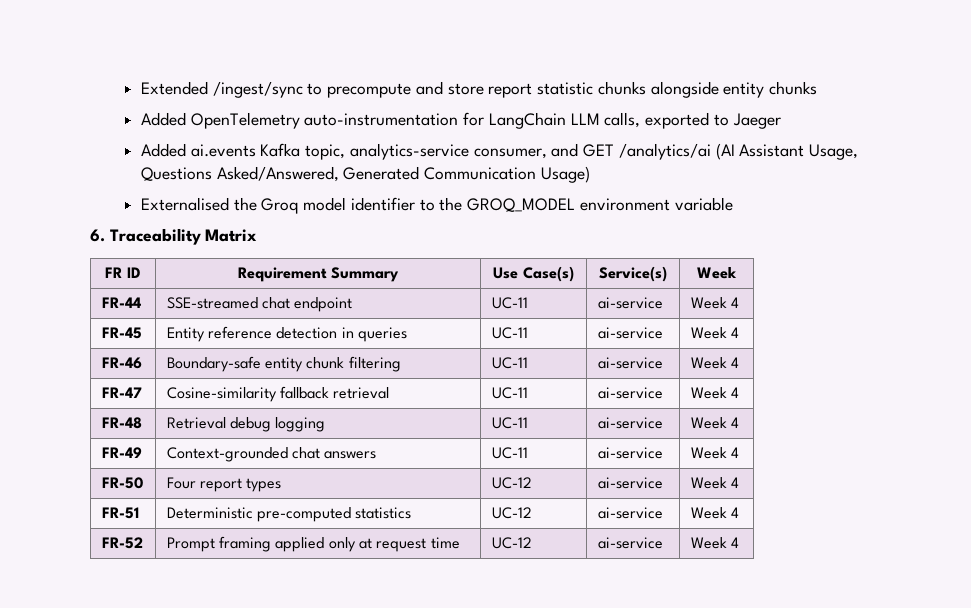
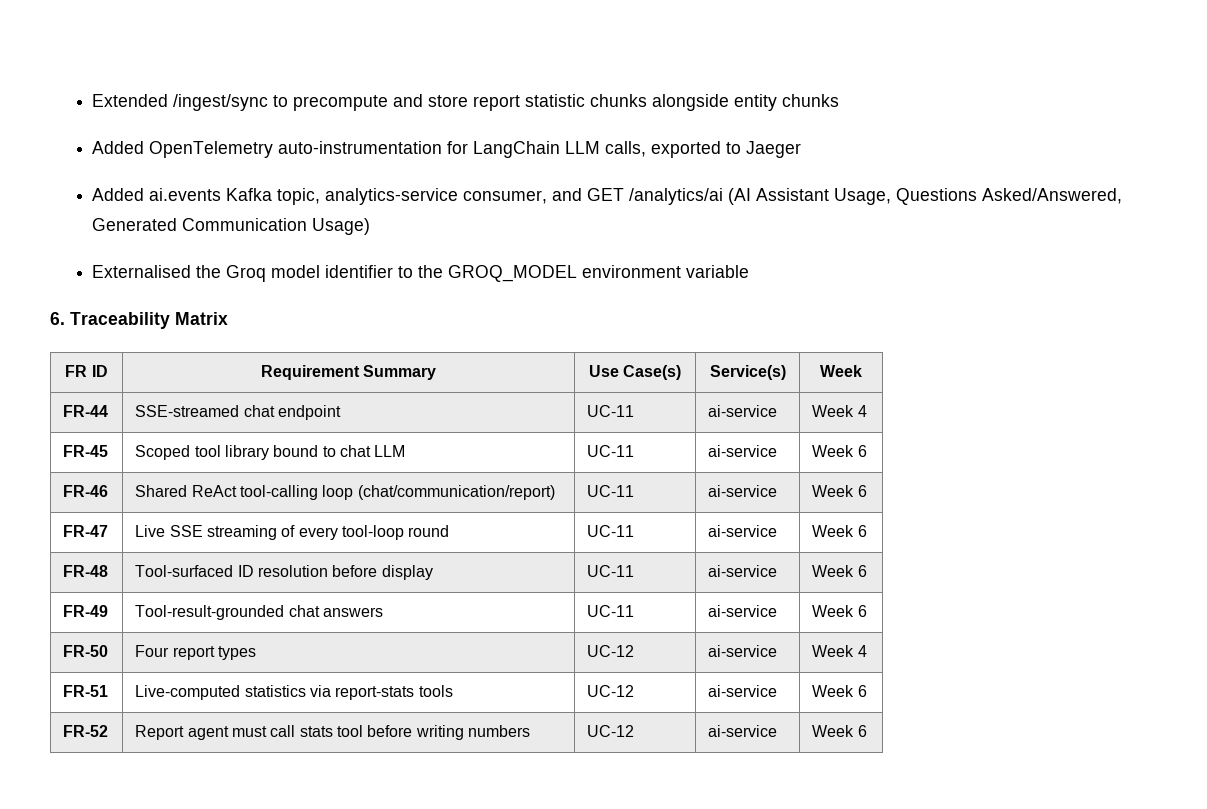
[166,326,408,342] [491,327,528,339] [597,327,663,339] [690,327,740,339] Entity reference detection in queries | UC-11 | ai-service | Week 4 -> [135,445,406,460] [587,445,635,457] [708,445,778,457] [812,445,867,457] Scoped tool library bound to chat LLM | UC-11 | ai-service | Week 6
[166,356,401,372] [491,357,528,369] [597,357,663,369] [690,357,740,369] Boundary-safe entity chunk filtering | UC-11 | ai-service | Week 4 -> [135,485,555,500] [587,485,635,497] [708,485,778,497] [812,485,867,497] Shared ReAct tool-calling loop (chat/communication/report) | UC-11 | ai-service | Week 6
[166,386,390,402] [491,387,528,399] [597,387,663,399] [690,387,740,399] Cosine-similarity fallback retrieval | UC-11 | ai-service | Week 4 -> [135,525,450,540] [587,525,635,537] [708,525,778,537] [812,525,867,537] Live SSE streaming of every tool-loop round | UC-11 | ai-service | Week 6
[166,417,326,432] [491,417,528,429] [597,417,663,429] [690,417,740,429] Retrieval debug logging | UC-11 | ai-service | Week 4 -> [135,565,433,580] [587,565,635,577] [708,565,778,577] [812,565,867,577] Tool-surfaced ID resolution before display | UC-11 | ai-service | Week 6
[166,447,288,462] Context-grounded -> [135,605,285,620] Tool-result-grounded
[731,447,740,458] 4 -> [857,605,867,617] 6
[166,507,352,522] Deterministic pre-computed -> [135,685,241,700] Live-computed
[491,507,532,519] [597,507,663,519] [690,507,740,519] | UC-12 | ai-service | Week 4 -> [309,685,453,700] [587,685,635,697] [708,685,778,697] [812,685,867,697] via report-stats tools | UC-12 | ai-service | Week 6
[166,536,460,552] [491,537,532,549] [597,537,663,549] [690,537,740,549] Prompt framing applied only at request time | UC-12 | ai-service | Week 4 -> [135,725,530,740] [587,725,635,737] [708,725,778,737] [812,725,867,737] Report agent must call stats tool before writing numbers | UC-12 | ai-service | Week 6

